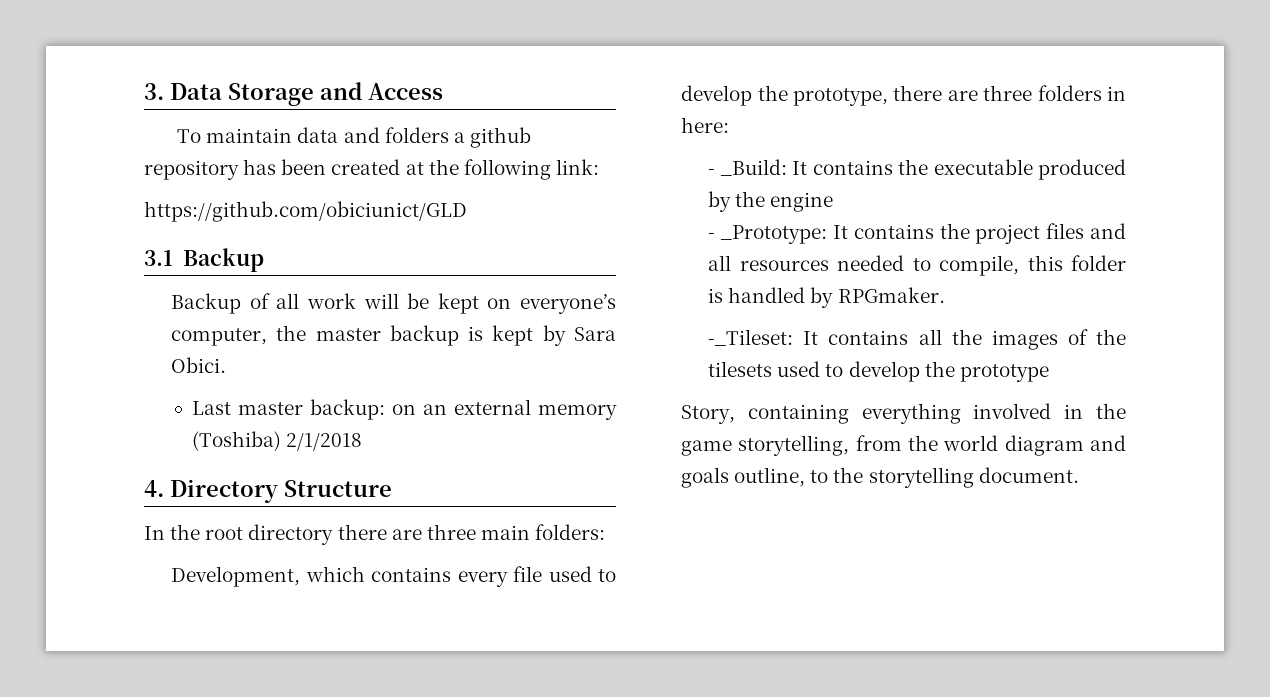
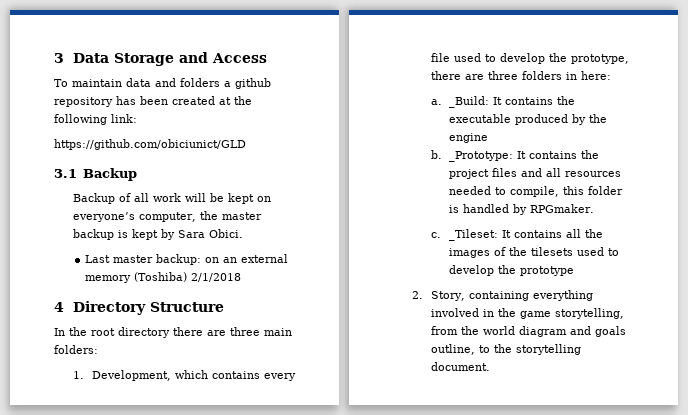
[144,83,164,100] 3. -> [54,53,64,63] 3
[144,480,164,497] 4. -> [54,302,64,312] 4
(606, 532) none -> [72,371,84,379] 1.
[708,169,716,175] - -> [430,99,442,105] a.
[708,233,716,239] - -> [430,150,442,159] b.
[708,329,794,346] -_Tileset: -> [430,229,499,241] c. _Tileset:
(1049, 373) none -> [411,291,423,299] 2.

